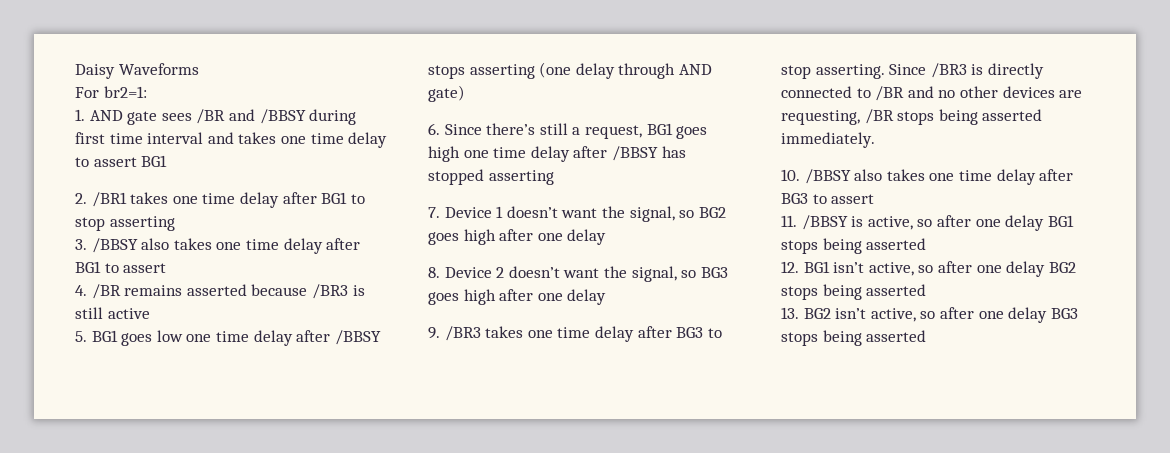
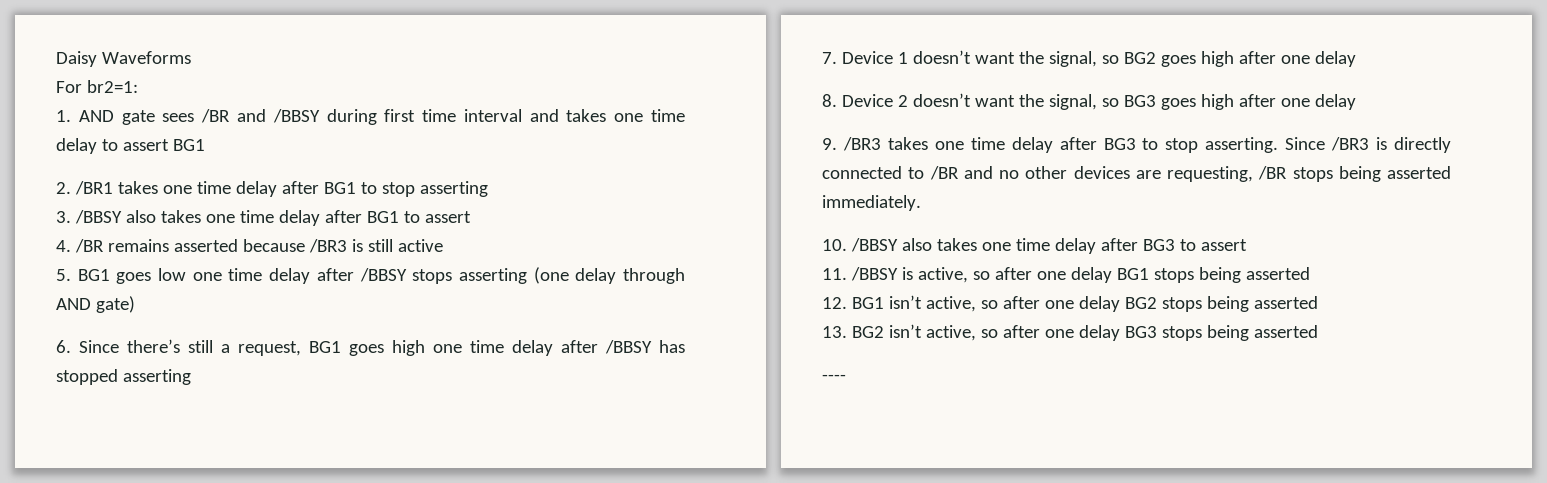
(927, 336) none -> [822,374,846,381] // ----

